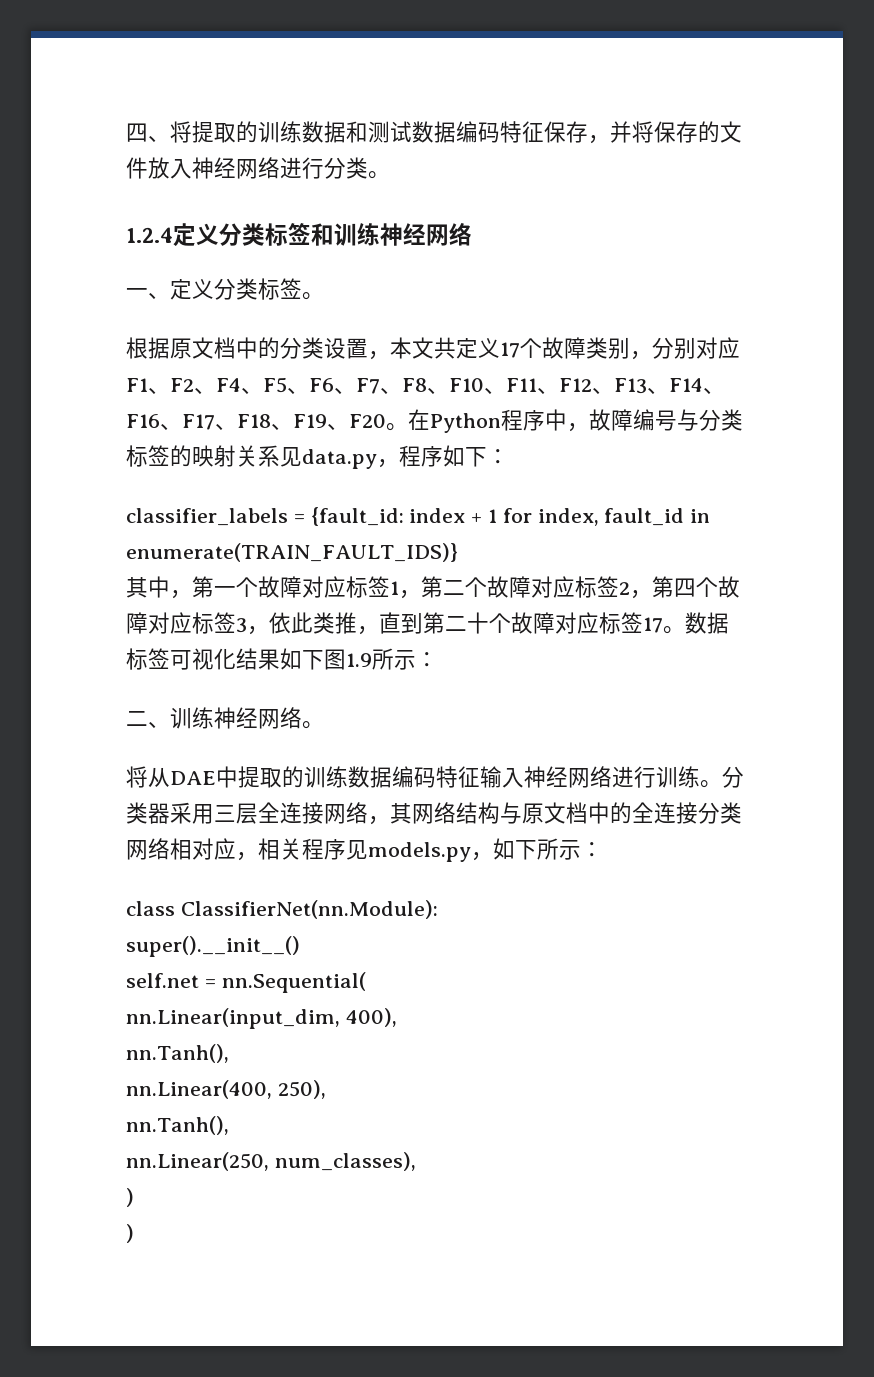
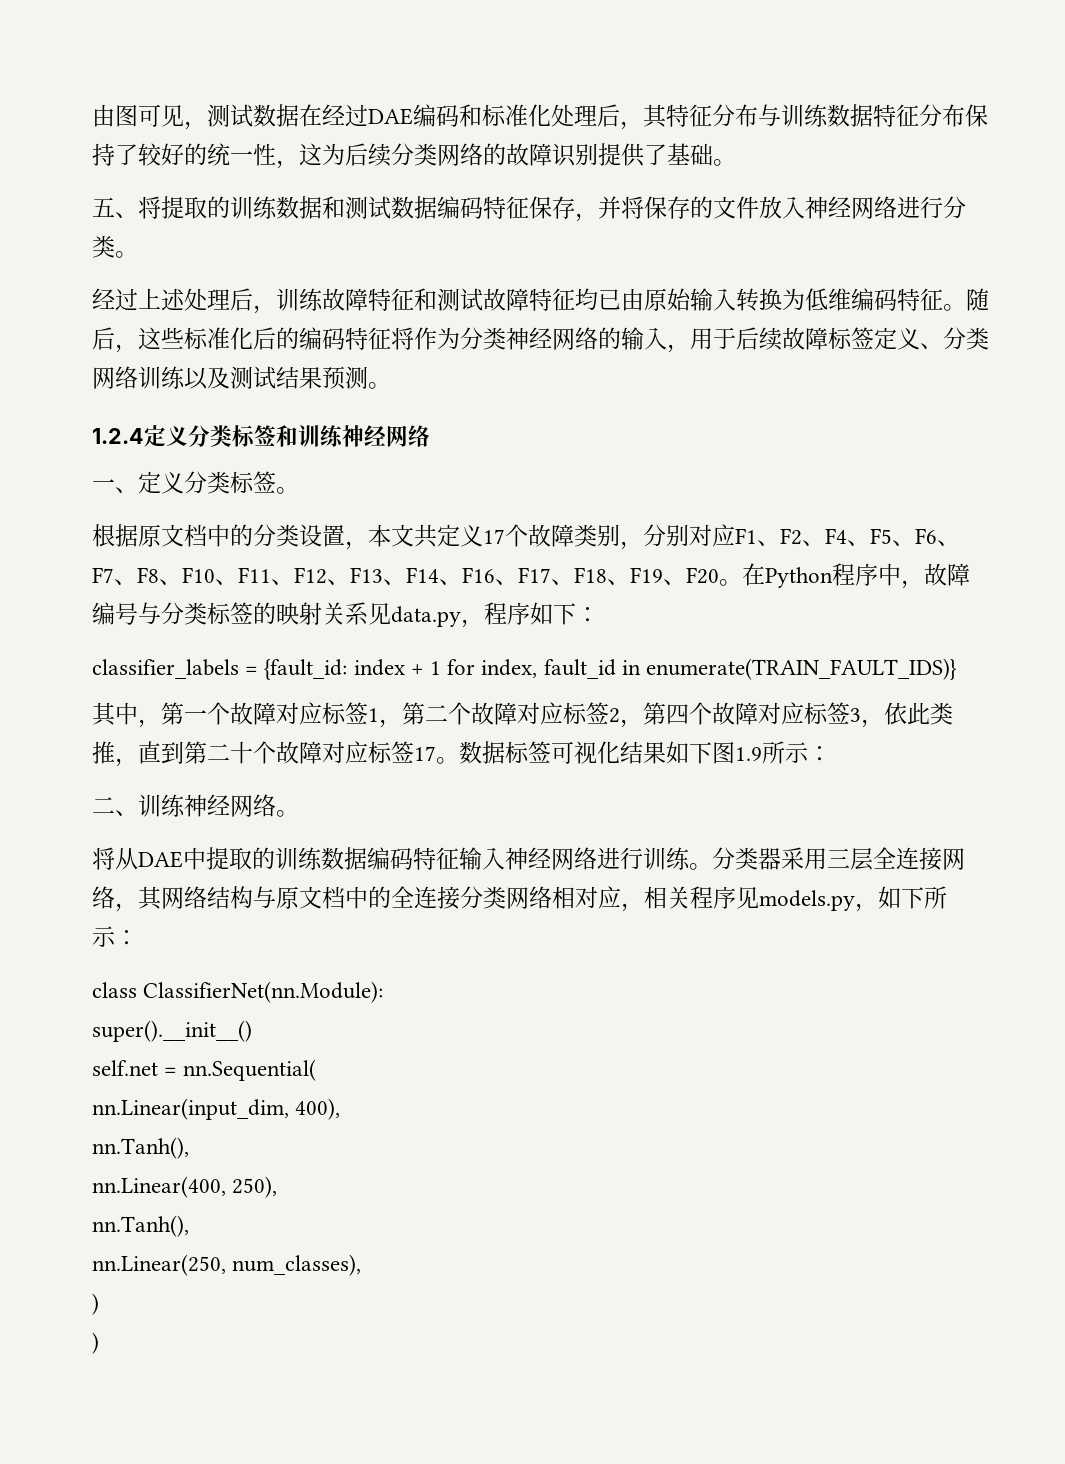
[126,123,148,142] 四 -> [92,104,988,130] [92,143,736,169] [92,197,115,217] 由图可见，测试数据在经过DAE编码和标准化处理后，其特征分布与训练数据特征分布保持了较好的统一性，这为后续分类网络的故障识别提供了基础。 // 五
(390, 175) none -> [92,288,989,314] [92,327,989,353] [92,366,391,390] // 经过上述处理后，训练故障特征和测试故障特征均已由原始输入转换为低维编码特征。随后，这些标准化后的编码特征将作为分类神经网络的输入，用于后续故障标签定义、分类网络训练以及测试结果预测。

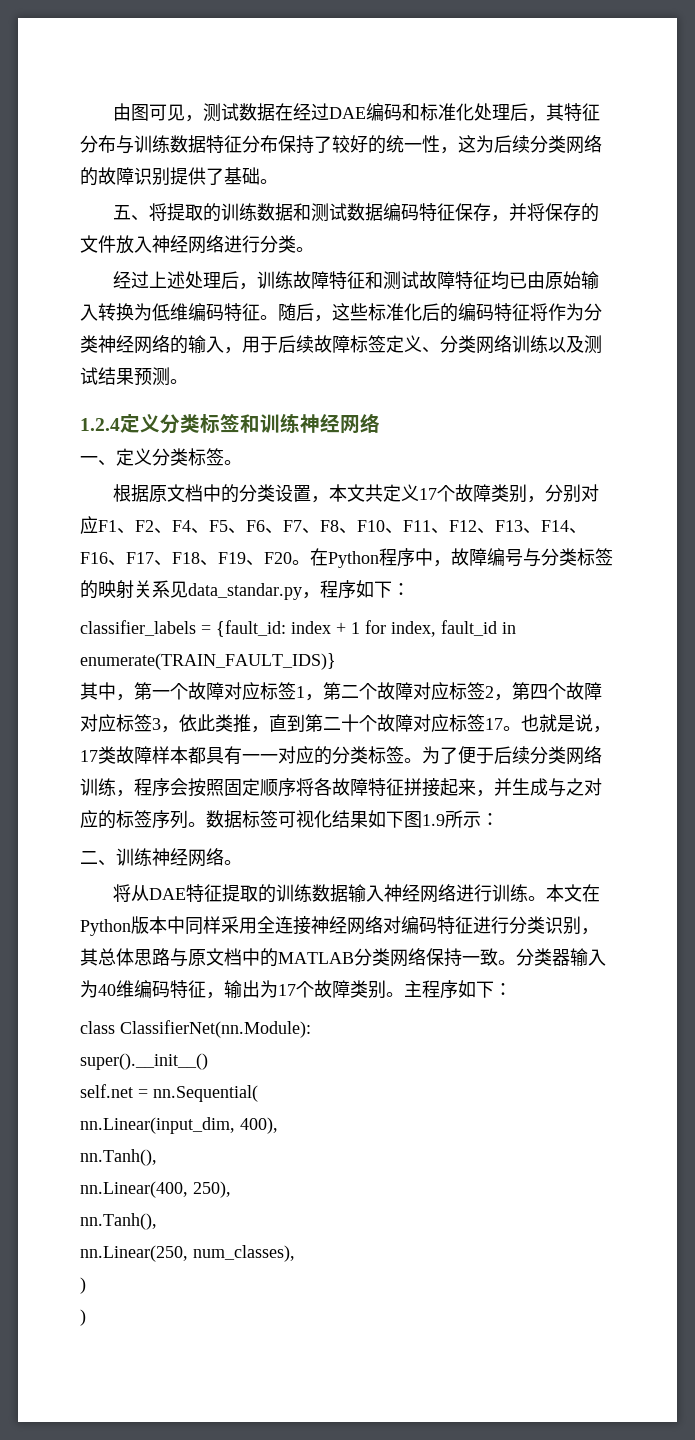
[391,606,461,627] data.py -> [188,583,302,600] data_standar.py
(459, 760) none -> [521,714,611,733] [80,746,602,765] [80,778,602,797] [80,810,206,829] 也就是说，17类故障样本都具有一一对应的分类标签。为了便于后续分类网络训练，程序会按照固定顺序将各故障特征拼接起来，并生成与之对应的标签序列。
[183,847,459,870] 中提取的训练数据编码特征 -> [186,884,349,903] 特征提取的训练数据
[712,847,965,871] [92,886,253,912] 分类器采用三层全连接网络，其网络结构 -> [546,884,601,902] [80,916,599,936] [80,948,170,966] 本文在Python版本中同样采用全连接神经网络对编码特征进行分类识别，其总体思路
[391,886,947,912] [92,926,116,947] 全连接分类网络相对应，相关程序见models.py，如下所示 -> [278,948,606,967] [80,980,494,999] MATLAB分类网络保持一致。分类器输入为40维编码特征，输出为17个故障类别。主程序如下

